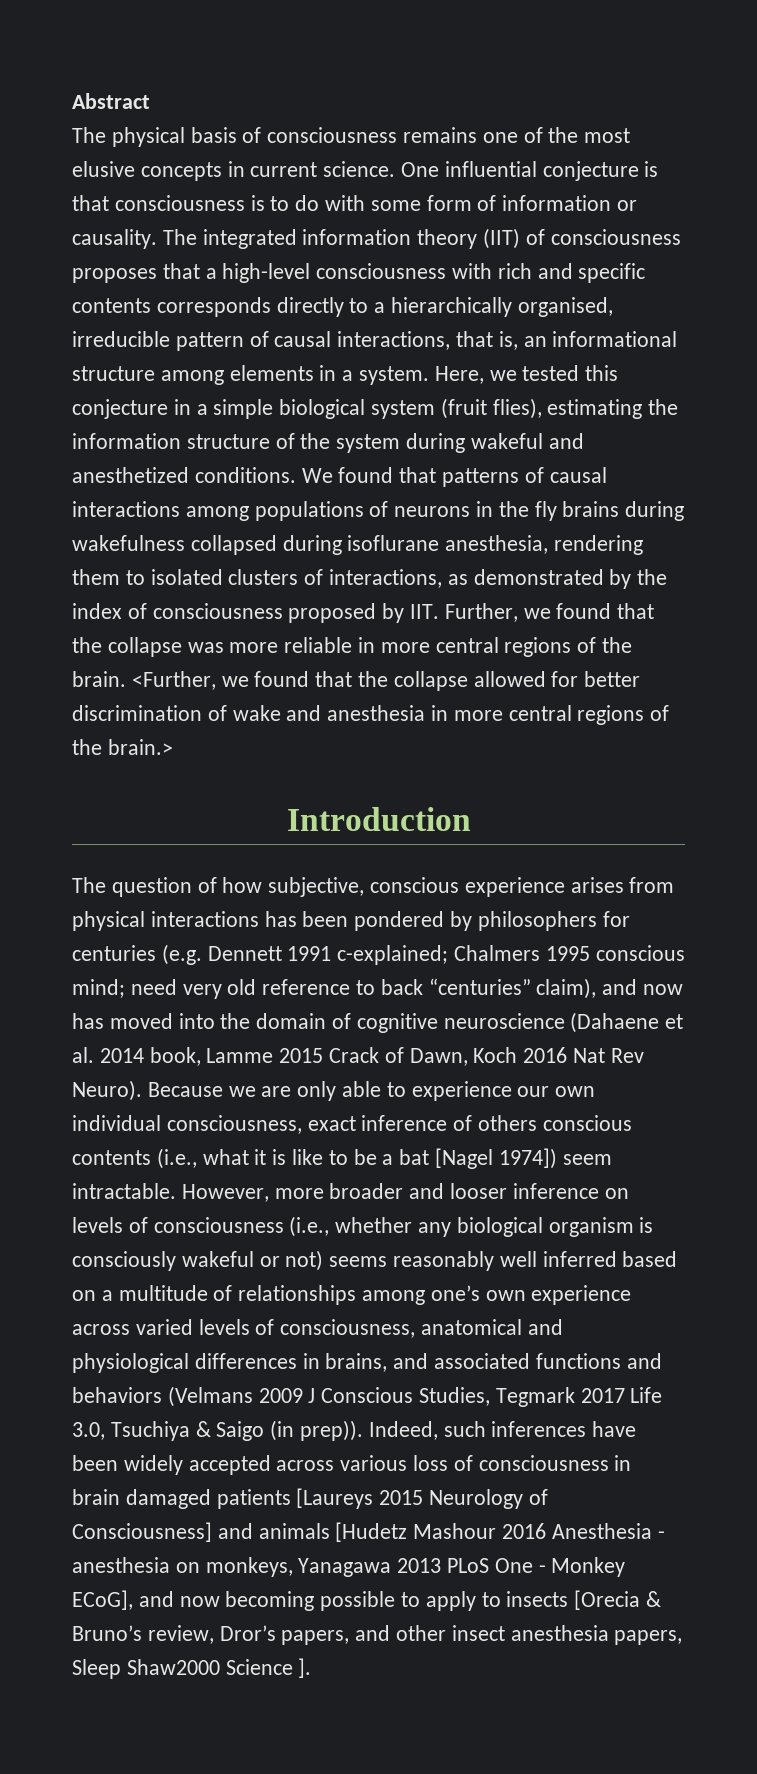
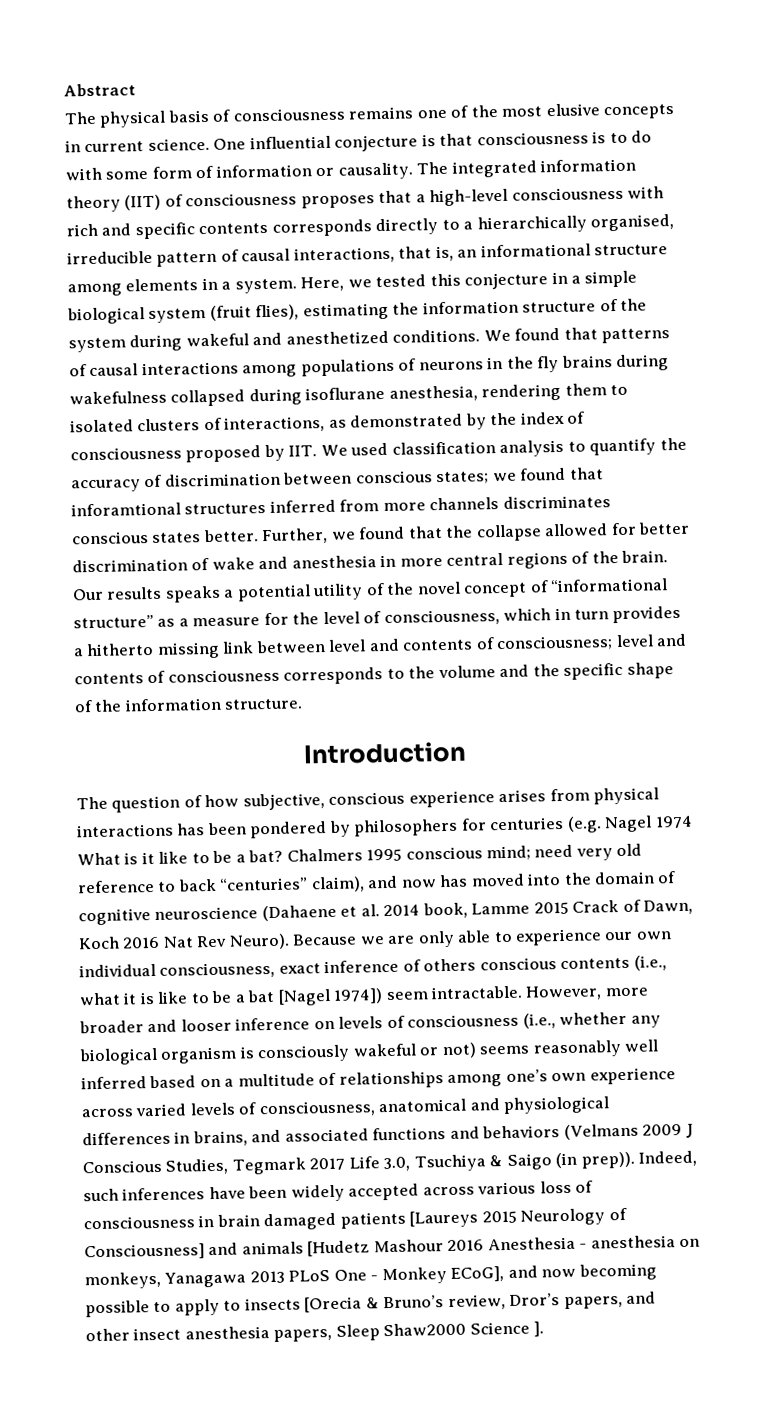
[444,603,655,622] [72,637,633,657] [72,671,216,690] Further, we found that the collapse was more reliable in more central regions of the brain. <Further, -> [320,437,687,458] [71,467,604,493] [71,495,611,517] [72,527,329,545] We used classification analysis to quantify the accuracy of discrimination between conscious states; we found that inforamtional structures inferred from more channels discriminates conscious states better. Further,
[107,739,173,755] brain.> -> [621,550,669,563] [72,578,669,603] [73,605,682,629] [73,633,688,659] [74,662,674,685] [74,697,304,713] brain. Our results speaks a potential utility of the novel concept of “informational structure” as a measure for the level of consciousness, which in turn provides a hitherto missing link between level and contents of consciousness; level and contents of consciousness corresponds to the volume and the specific shape of the information structure.
[207,945,449,965] Dennett 1991 c-explained; -> [604,815,693,833] [77,849,284,866] Nagel 1974 What is it like to be a bat?

